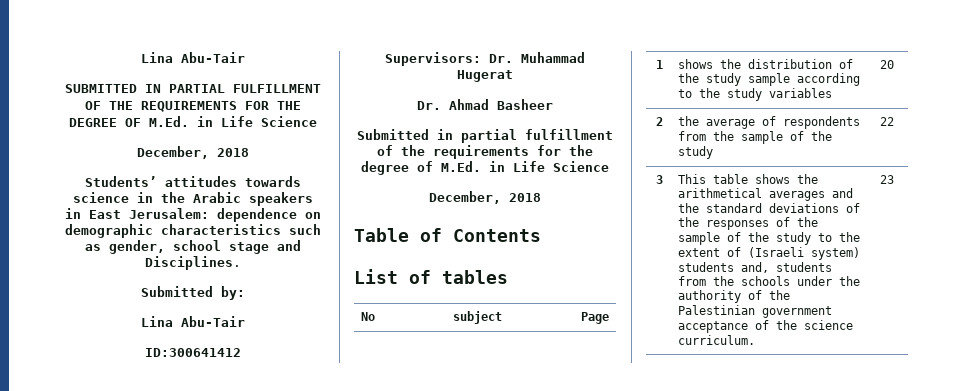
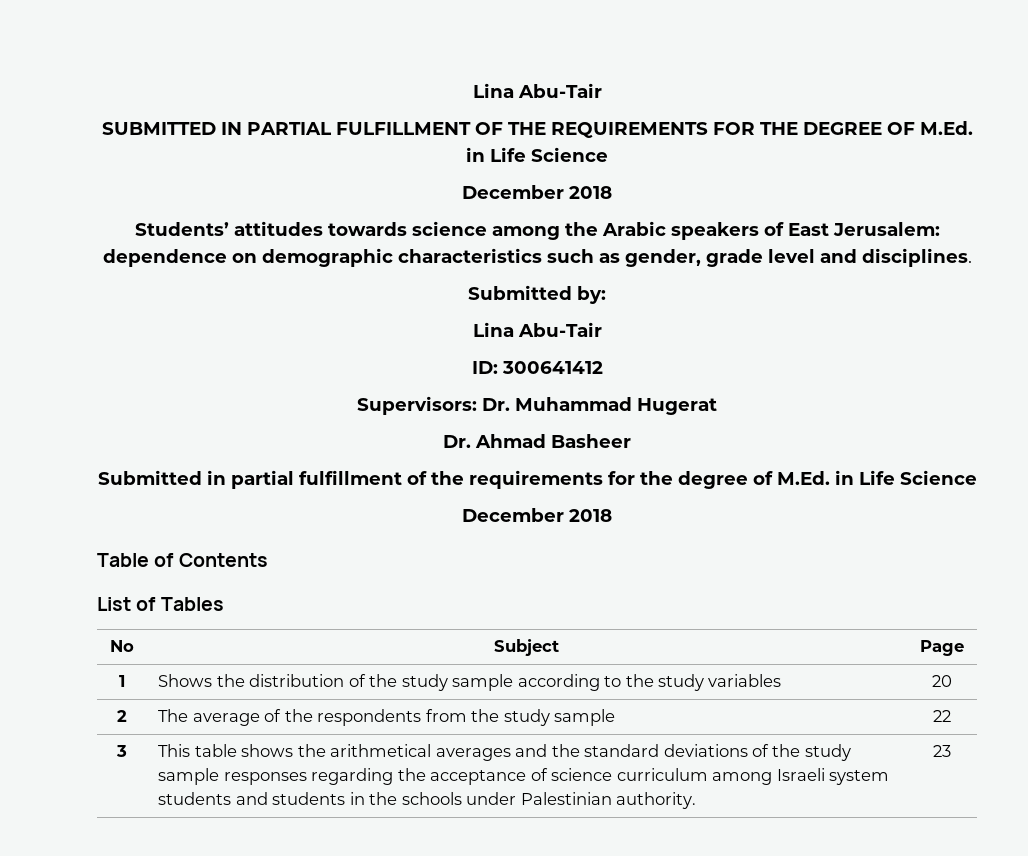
[137,146,209,159] December, -> [462,185,564,199] December
[137,192,153,203] in -> [491,226,560,240] among
[65,208,81,219] in -> [763,222,784,236] of
[173,240,301,254] [145,256,241,270] school stage and Disciplines. -> [705,248,972,267] grade level and disciplines.
[145,348,241,357] ID:300641412 -> [471,361,603,374] ID: 300641412
[429,191,501,204] December, -> [462,508,564,522] December
[442,270,508,284] tables -> [160,597,224,611] Tables
[453,311,502,324] subject -> [494,639,559,656] Subject
[677,59,713,69] shows -> [158,674,213,687] Shows
[677,116,699,126] the -> [158,709,189,722] The
(776, 121) none -> [284,709,313,722] the
[740,131,832,144] [677,146,713,159] sample of the study -> [503,709,616,726] study sample
[705,217,818,230] [677,232,860,245] [677,247,860,260] [677,262,832,273] [677,276,860,286] [677,290,790,303] [677,305,832,318] [677,320,853,333] [677,335,755,345] responses of the sample of the study to the extent of (Israeli system) students and, students from the schools under the authority of the Palestinian government acceptance of the science curriculum. -> [804,744,851,761] [158,768,889,785] [158,792,697,809] study sample responses regarding the acceptance of science curriculum among Israeli system students and students in the schools under Palestinian authority.

